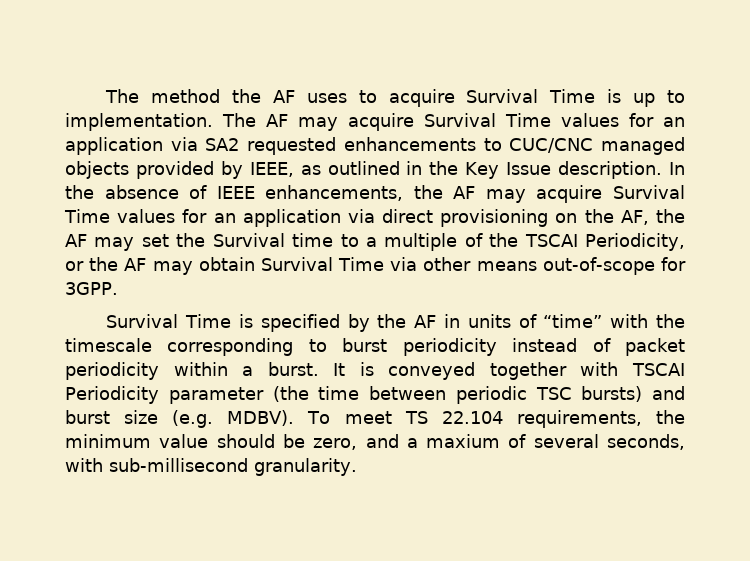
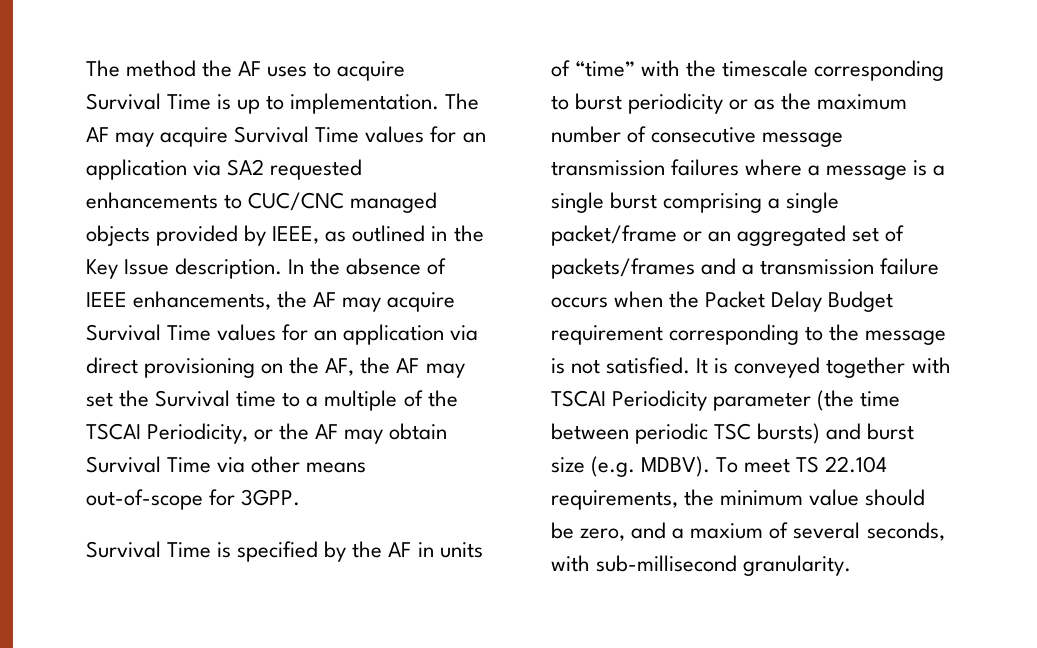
[512,338,686,356] [65,362,319,380] instead of packet periodicity within a burst. -> [729,93,908,110] [551,126,844,147] [551,159,946,180] [551,192,840,213] [551,225,905,246] [551,258,940,279] [551,291,894,312] [551,324,947,345] [551,357,691,374] or as the maximum number of consecutive message transmission failures where a message is a single burst comprising a single packet/frame or an aggregated set of packets/frames and a transmission failure occurs when the Packet Delay Budget requirement corresponding to the message is not satisfied.

